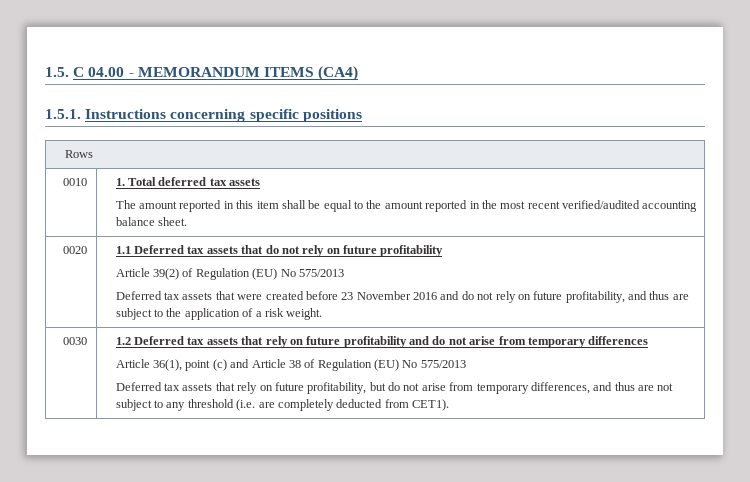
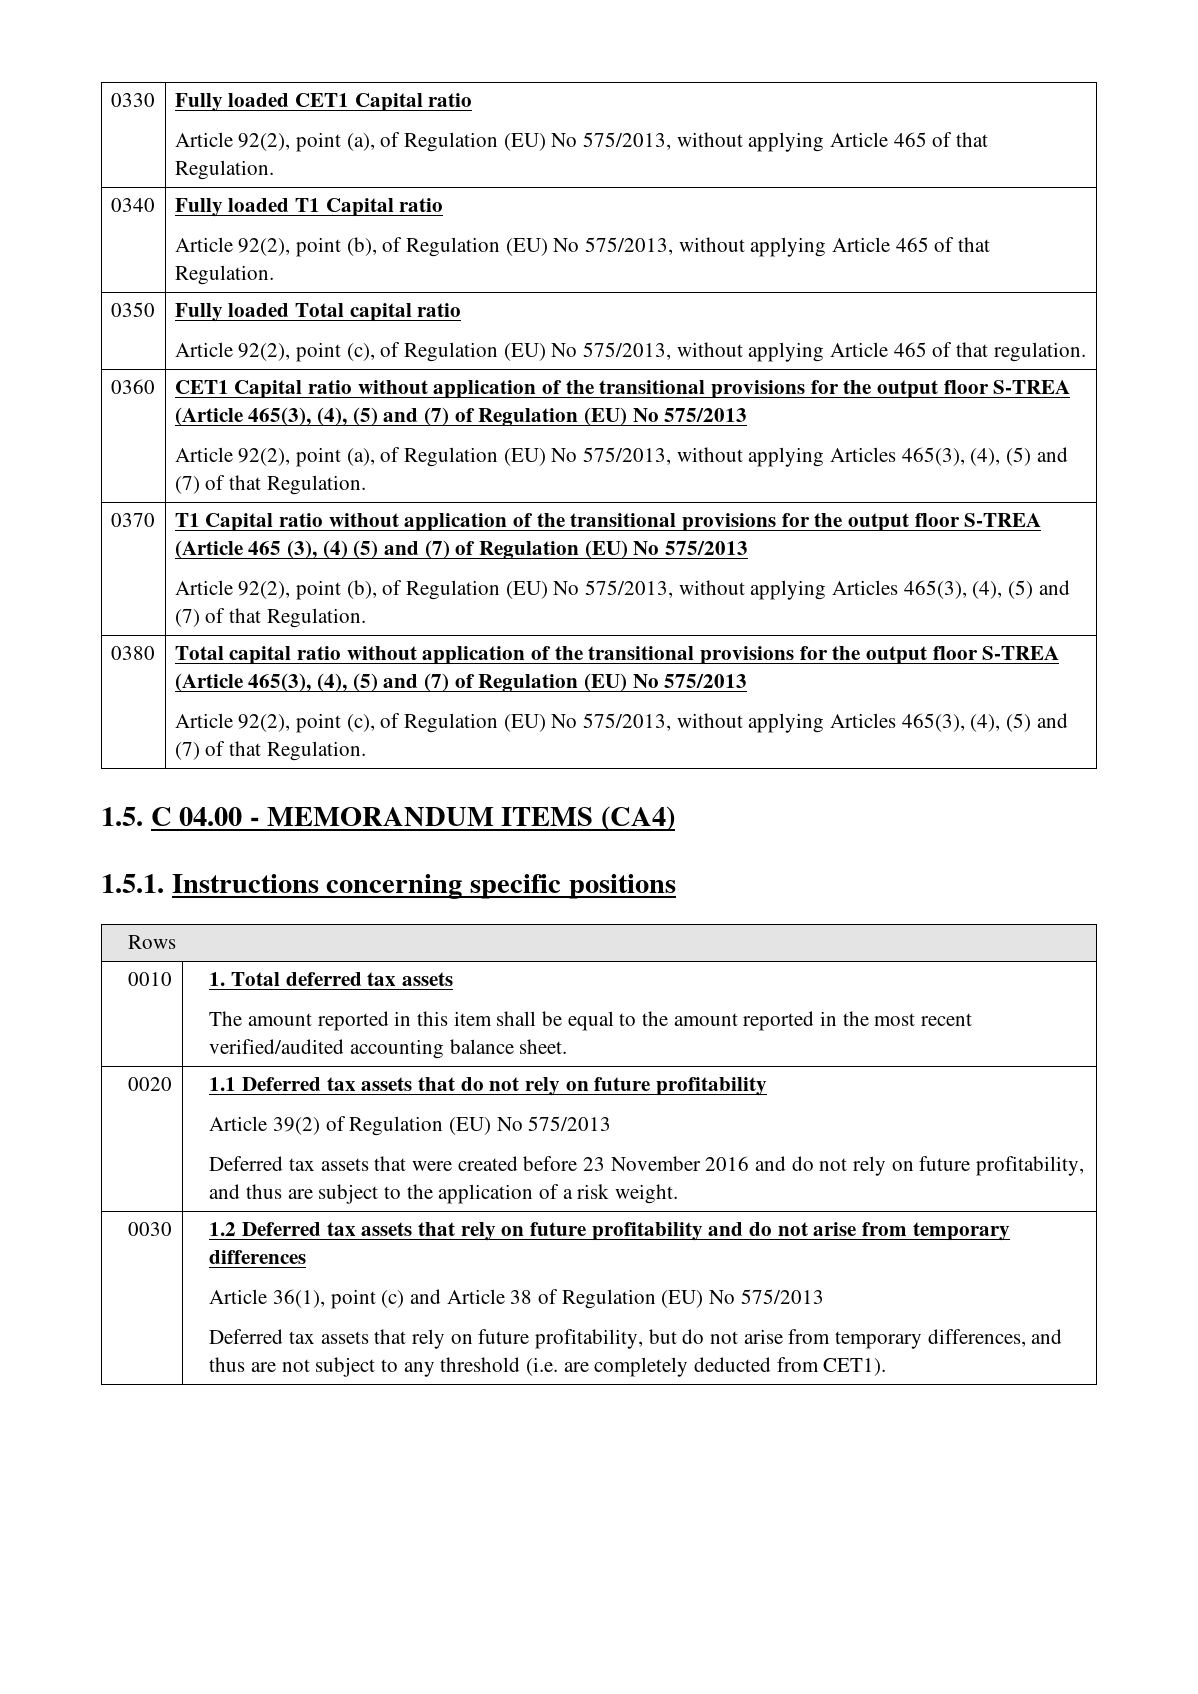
(45, 72) none -> [110,93,155,107] [174,93,473,112] [174,132,989,152] [174,160,274,180] [110,198,155,212] [174,198,444,217] [174,237,991,257] [174,265,274,285] [110,302,155,317] [174,303,462,322] [174,342,1086,362] [110,379,155,394] [174,380,1071,399] [174,407,748,426] [174,447,1068,467] [174,475,366,495] [110,513,155,527] [174,513,1042,532] [174,540,749,559] [174,580,1070,600] [174,608,366,628] [110,646,155,660] [174,646,1060,665] [174,673,748,692] [174,713,1068,733] [174,741,366,761] 0330 | Fully loaded CET1 Capital ratio // Article 92(2), point (a), of Regulation (EU) No 575/2013, without applying Article 465 of that Regulation. // 0340 | Fully loaded T1 Capital ratio // Article 92(2), point (b), of Regulation (EU) No 575/2013, without applying Article 465 of that Regulation. // 0350 | Fully loaded Total capital ratio // Article 92(2), point (c), of Regulation (EU) No 575/2013, without applying Article 465 of that regulation. // 0360 | CET1 Capital ratio without application of the transitional provisions for the output floor S-TREA (Article 465(3), (4), (5) and (7) of Regulation (EU) No 575/2013 // Article 92(2), point (a), of Regulation (EU) No 575/2013, without applying Articles 465(3), (4), (5) and (7) of that Regulation. // 0370 | T1 Capital ratio without application of the transitional provisions for the output floor S-TREA (Article 465 (3), (4) (5) and (7) of Regulation (EU) No 575/2013 // Article 92(2), point (b), of Regulation (EU) No 575/2013, without applying Articles 465(3), (4), (5) and (7) of that Regulation. // 0380 | Total capital ratio without application of the transitional provisions for the output floor S-TREA (Article 465(3), (4), (5) and (7) of Regulation (EU) No 575/2013 // Article 92(2), point (c), of Regulation (EU) No 575/2013, without applying Articles 465(3), (4), (5) and (7) of that Regulation. //

